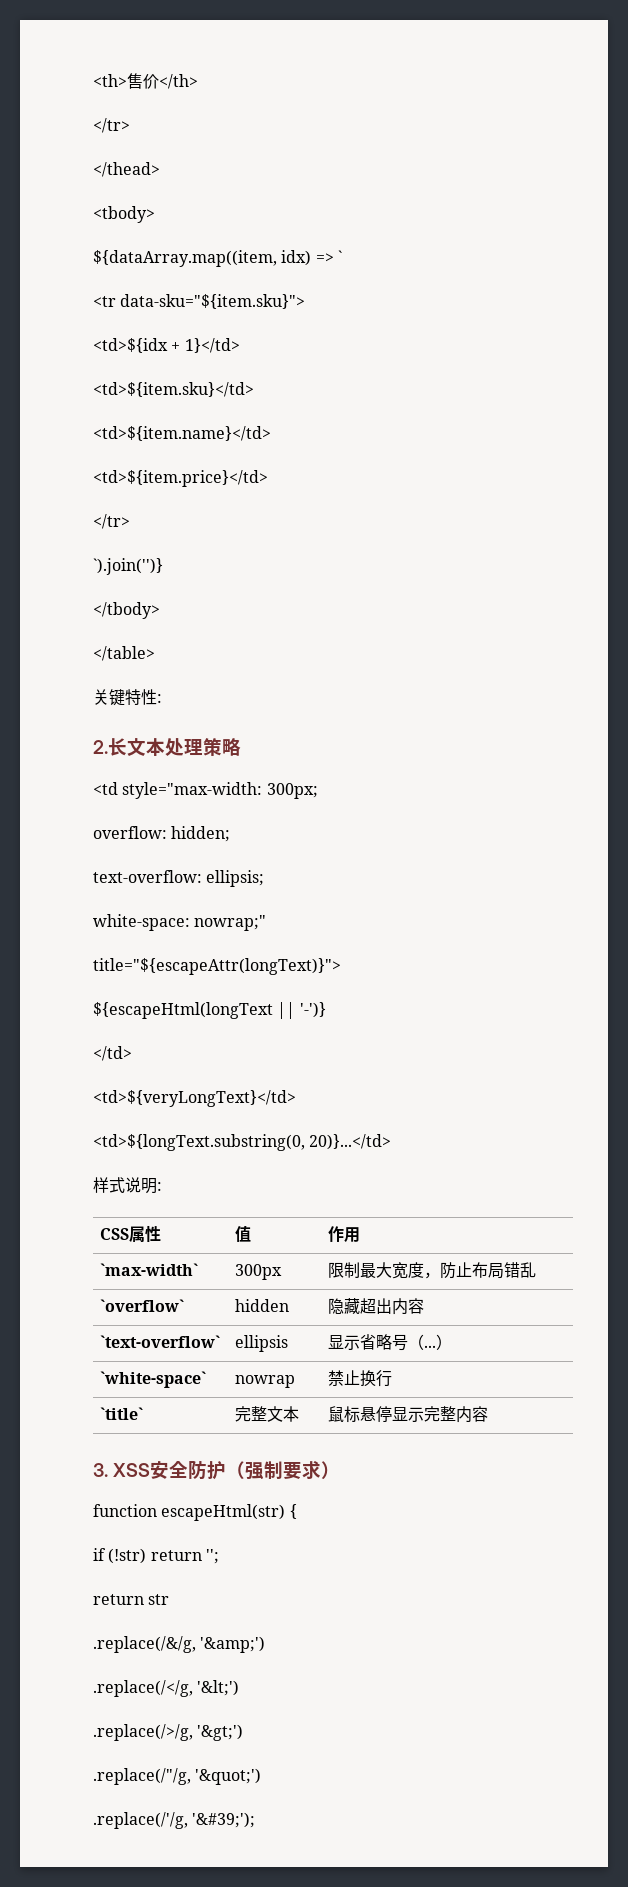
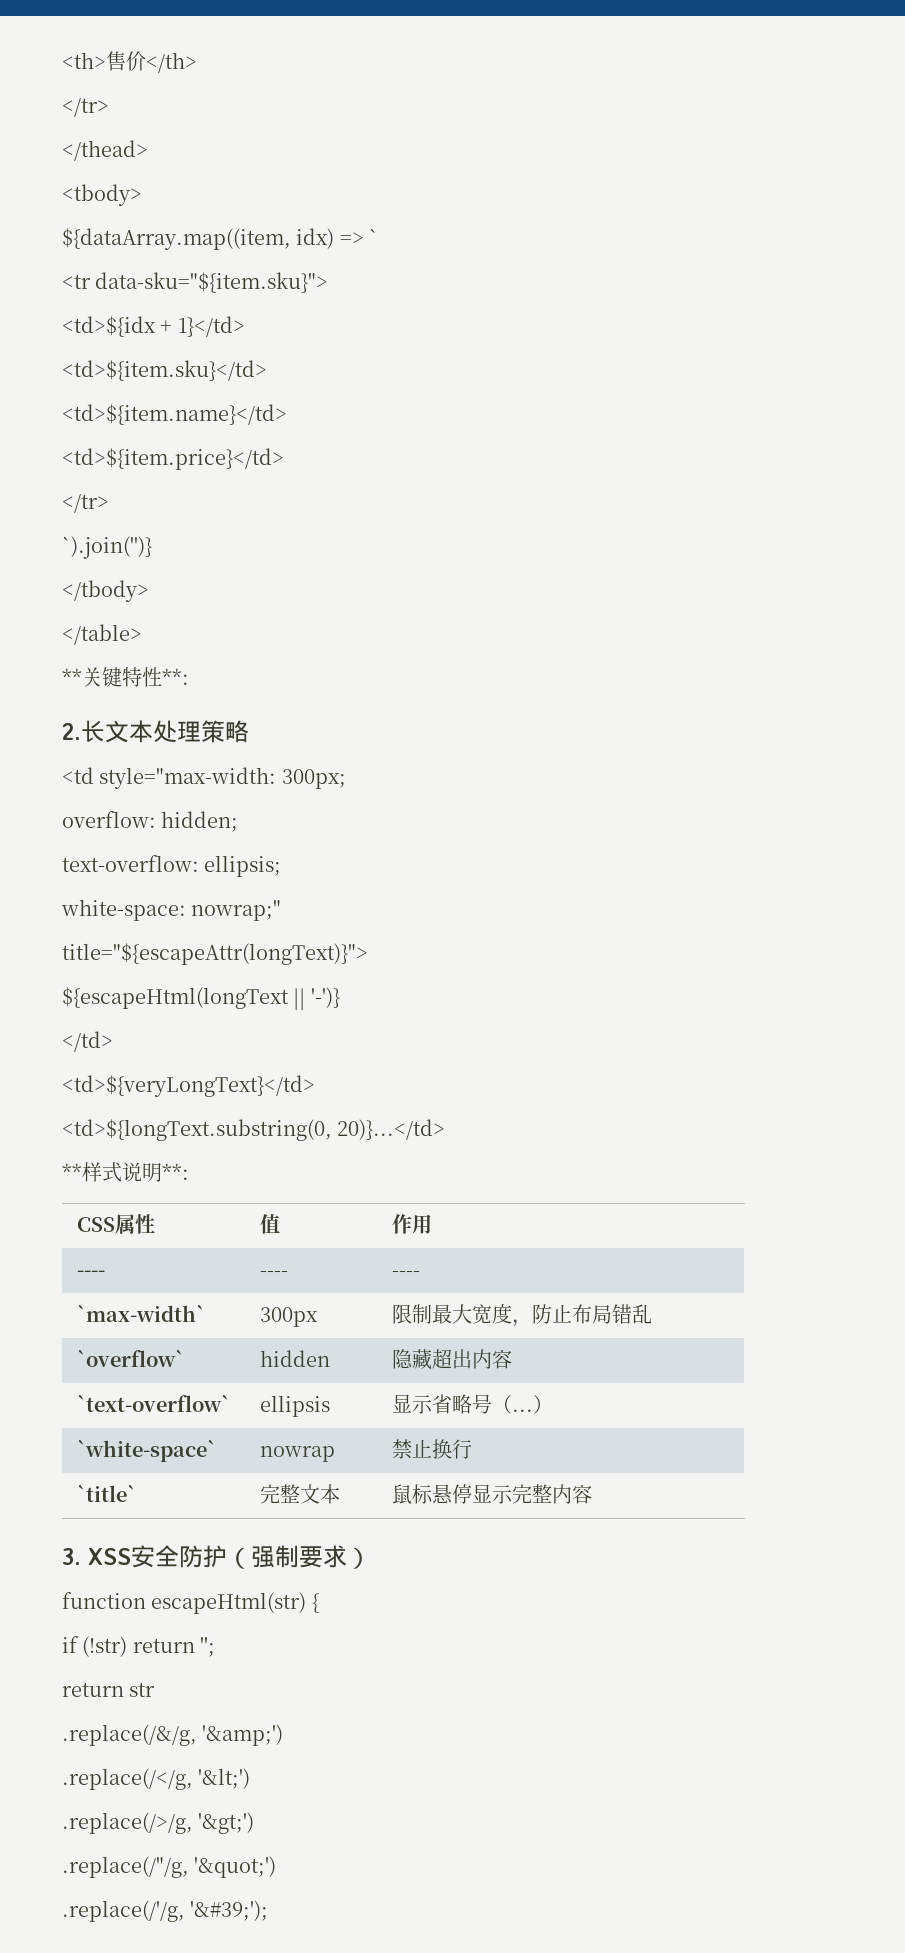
(155, 653) none -> [62,668,82,685] **
[157,694,162,703] : -> [162,668,189,685] **:
(392, 1142) none -> [62,1163,82,1180] **
[157,1182,162,1191] : -> [162,1163,189,1180] **:
(361, 1235) none -> [76,1270,105,1277] [259,1271,288,1277] [391,1271,420,1277] // ---- | ---- | ----

